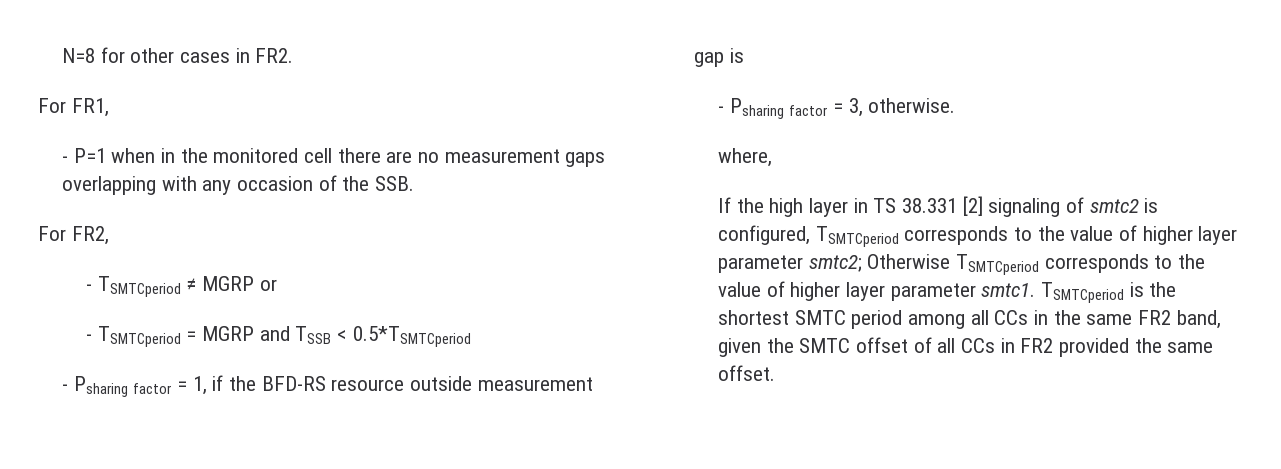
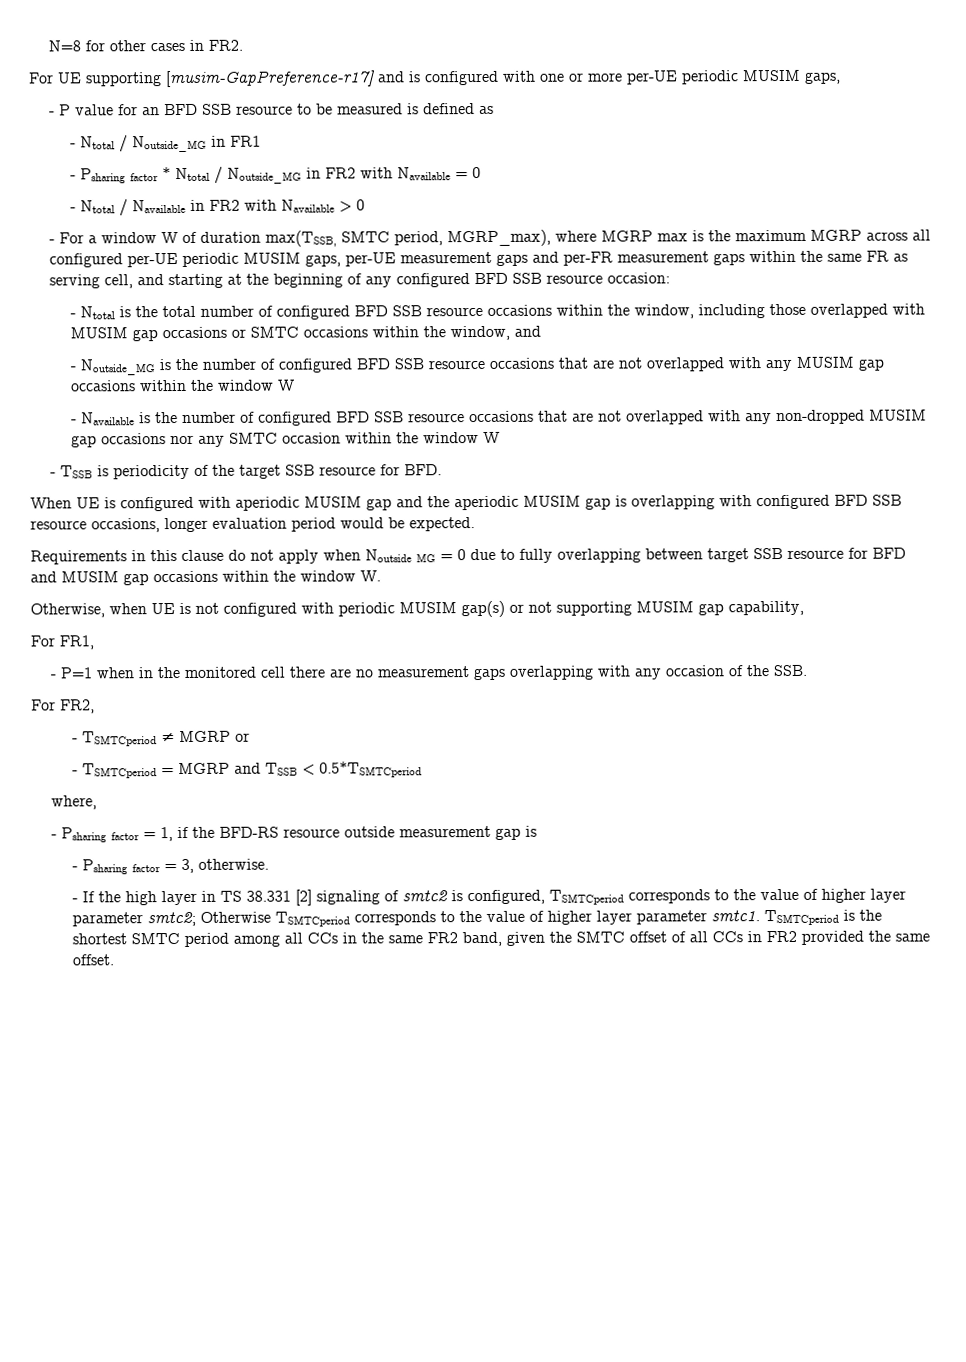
(294, 55) none -> [28,69,841,88] [49,103,495,116] [69,135,261,153] [69,166,481,184] [69,199,365,217] [49,229,932,247] [49,250,909,268] [49,272,671,289] [69,303,925,320] [69,325,541,342] [69,356,884,376] [70,379,295,392] [70,409,927,426] [70,431,500,448] [50,464,443,480] [30,494,902,512] [30,517,475,533] [30,547,906,565] [30,570,381,586] [30,600,804,618] // For UE supporting [musim-GapPreference-r17] and is configured with one or more per-UE periodic MUSIM gaps, // - P value for an BFD SSB resource to be measured is defined as // - Ntotal / Noutside_MG in FR1 // - Psharing factor * Ntotal / Noutside_MG in FR2 with Navailable = 0 // - Ntotal / Navailable in FR2 with Navailable > 0 // - For a window W of duration max(TSSB, SMTC period, MGRP_max), where MGRP max is the maximum MGRP across all configured per-UE periodic MUSIM gaps, per-UE measurement gaps and per-FR measurement gaps within the same FR as serving cell, and starting at the beginning of any configured BFD SSB resource occasion: // - Ntotal is the total number of configured BFD SSB resource occasions within the window, including those overlapped with MUSIM gap occasions or SMTC occasions within the window, and // - Noutside_MG is the number of configured BFD SSB resource occasions that are not overlapped with any MUSIM gap occasions within the window W // - Navailable is the number of configured BFD SSB resource occasions that are not overlapped with any non-dropped MUSIM gap occasions nor any SMTC occasion within the window W // - TSSB is periodicity of the target SSB resource for BFD. // When UE is configured with aperiodic MUSIM gap and the aperiodic MUSIM gap is overlapping with configured BFD SSB resource occasions, longer evaluation period would be expected. // Requirements in this clause do not apply when Noutside MG = 0 due to fully overlapping between target SSB resource for BFD and MUSIM gap occasions within the window W. // Otherwise, when UE is not configured with periodic MUSIM gap(s) or not supporting MUSIM gap capability,
(471, 336) none -> [51,795,98,810] // where,
[717,148,772,167] where, // -> [71,898,78,903] -

